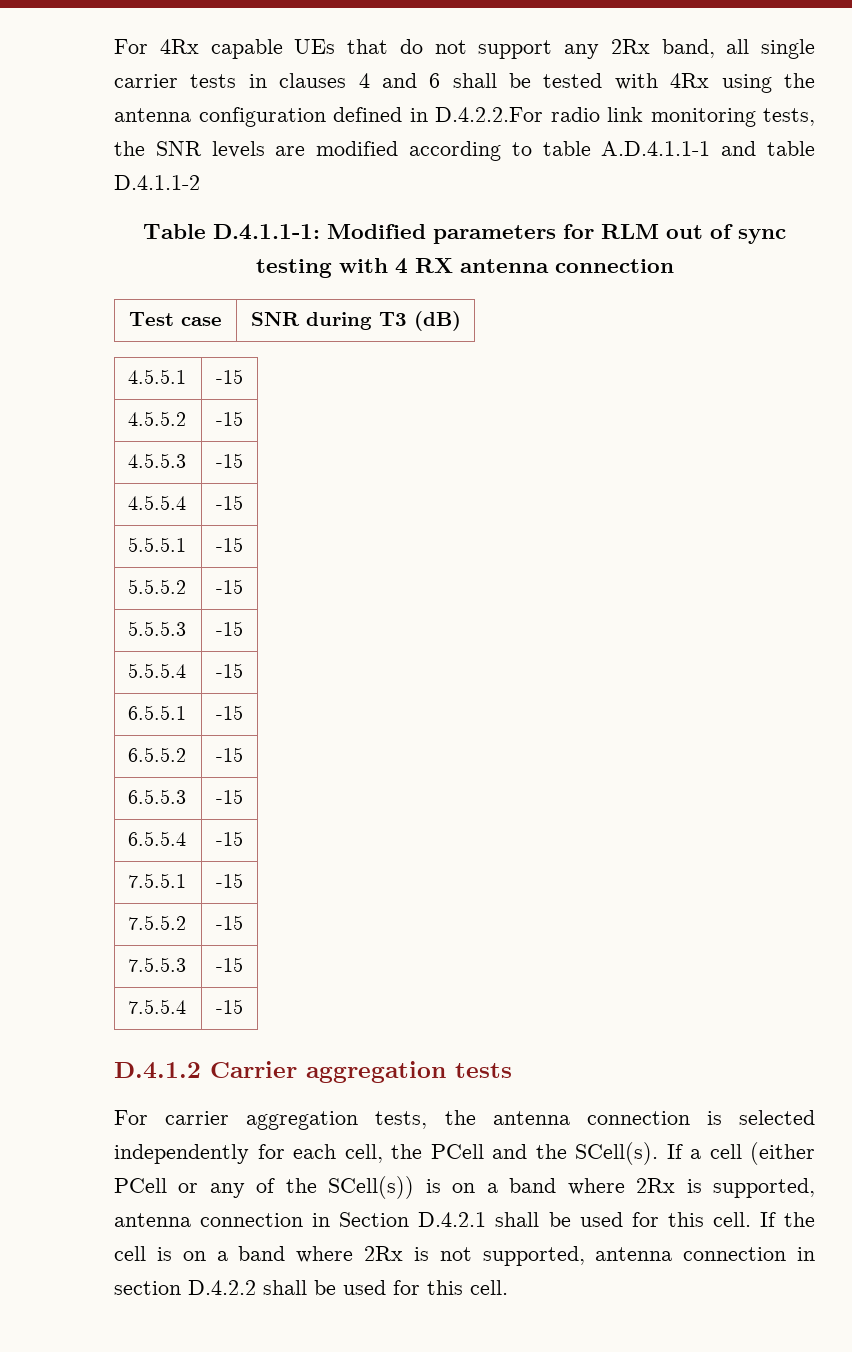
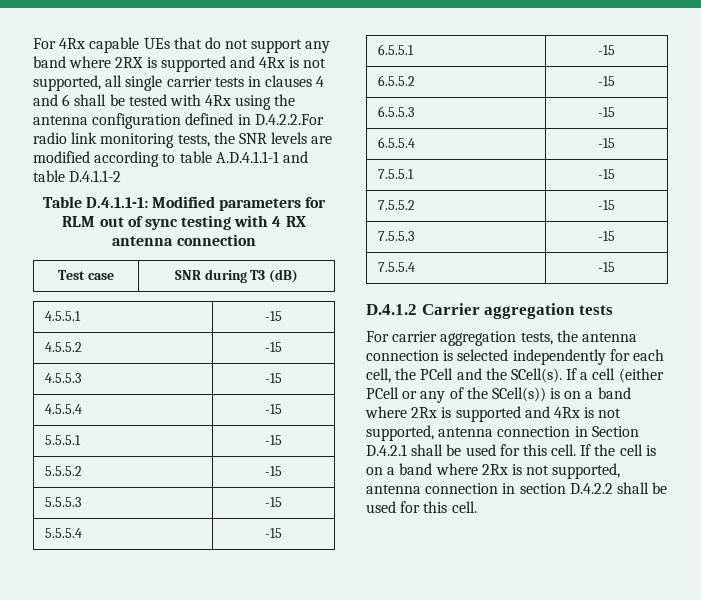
[610,39,715,58] 2Rx band, -> [33,56,327,72] [33,75,101,91] band where 2RX is supported and 4Rx is not supported,
(702, 1186) none -> [455,406,622,422] supported and 4Rx is not

